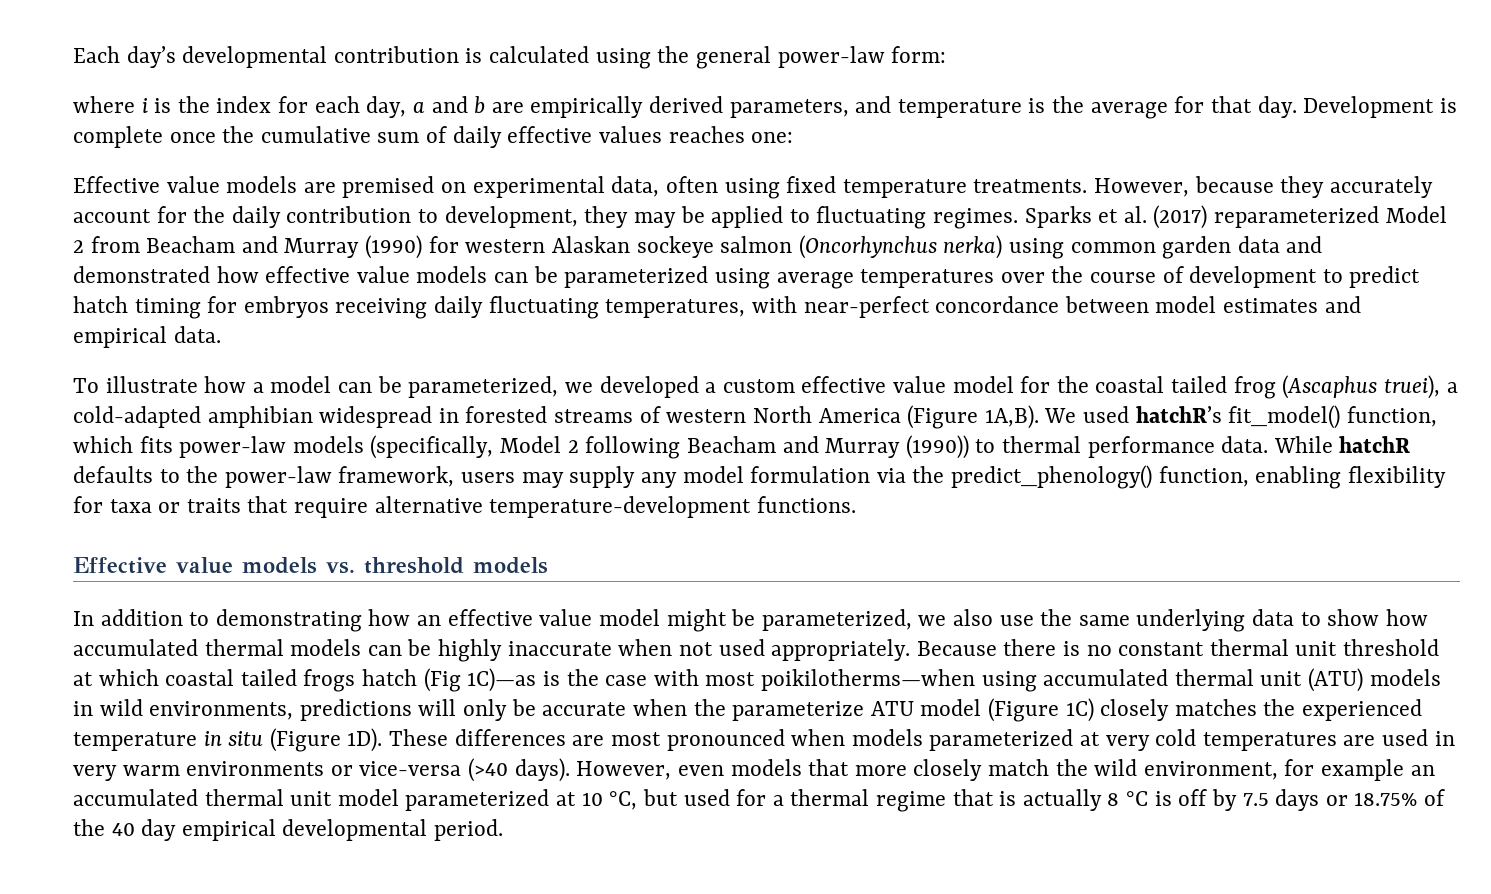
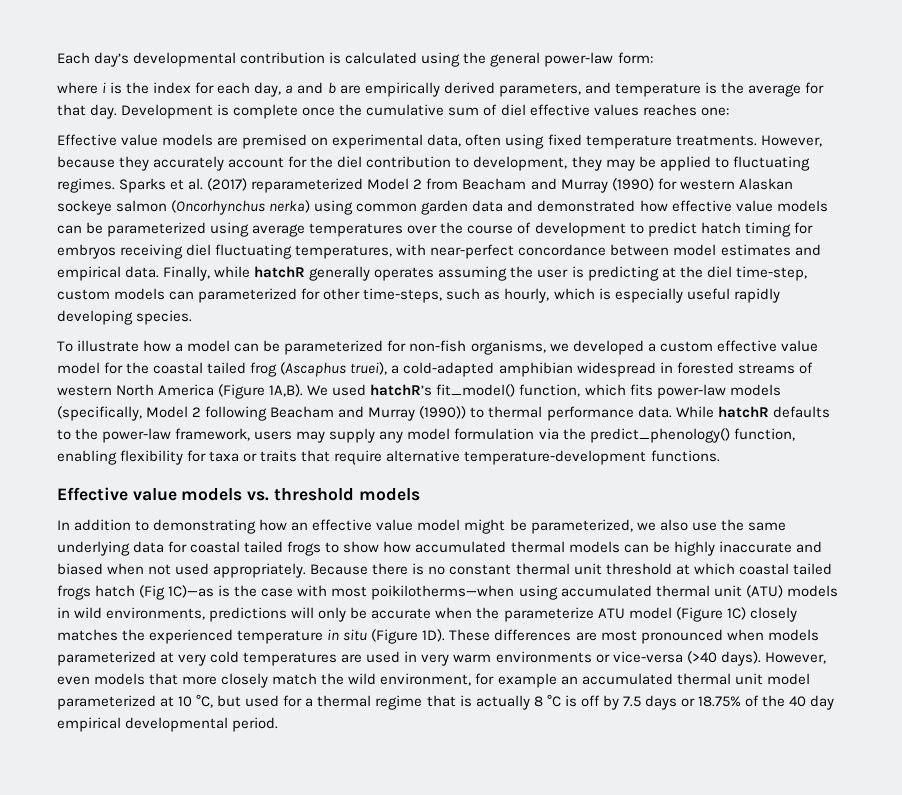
[452,126,502,148] daily -> [500,104,526,116] diel
[231,206,281,228] daily -> [337,156,363,168] diel
[434,296,484,318] daily -> [186,244,212,256] diel
(221, 334) none -> [163,266,807,281] [57,288,780,303] [57,310,193,325] Finally, while hatchR generally operates assuming the user is predicting at the diel time-step, custom models can parameterized for other time-steps, such as hourly, which is especially useful rapidly developing species.
[408,376,559,398] parameterized, -> [284,340,546,355] parameterized for non-fish organisms,
(1295, 617) none -> [168,541,322,556] for coastal tailed frogs
(612, 648) none -> [795,541,822,553] [57,563,103,575] and biased

